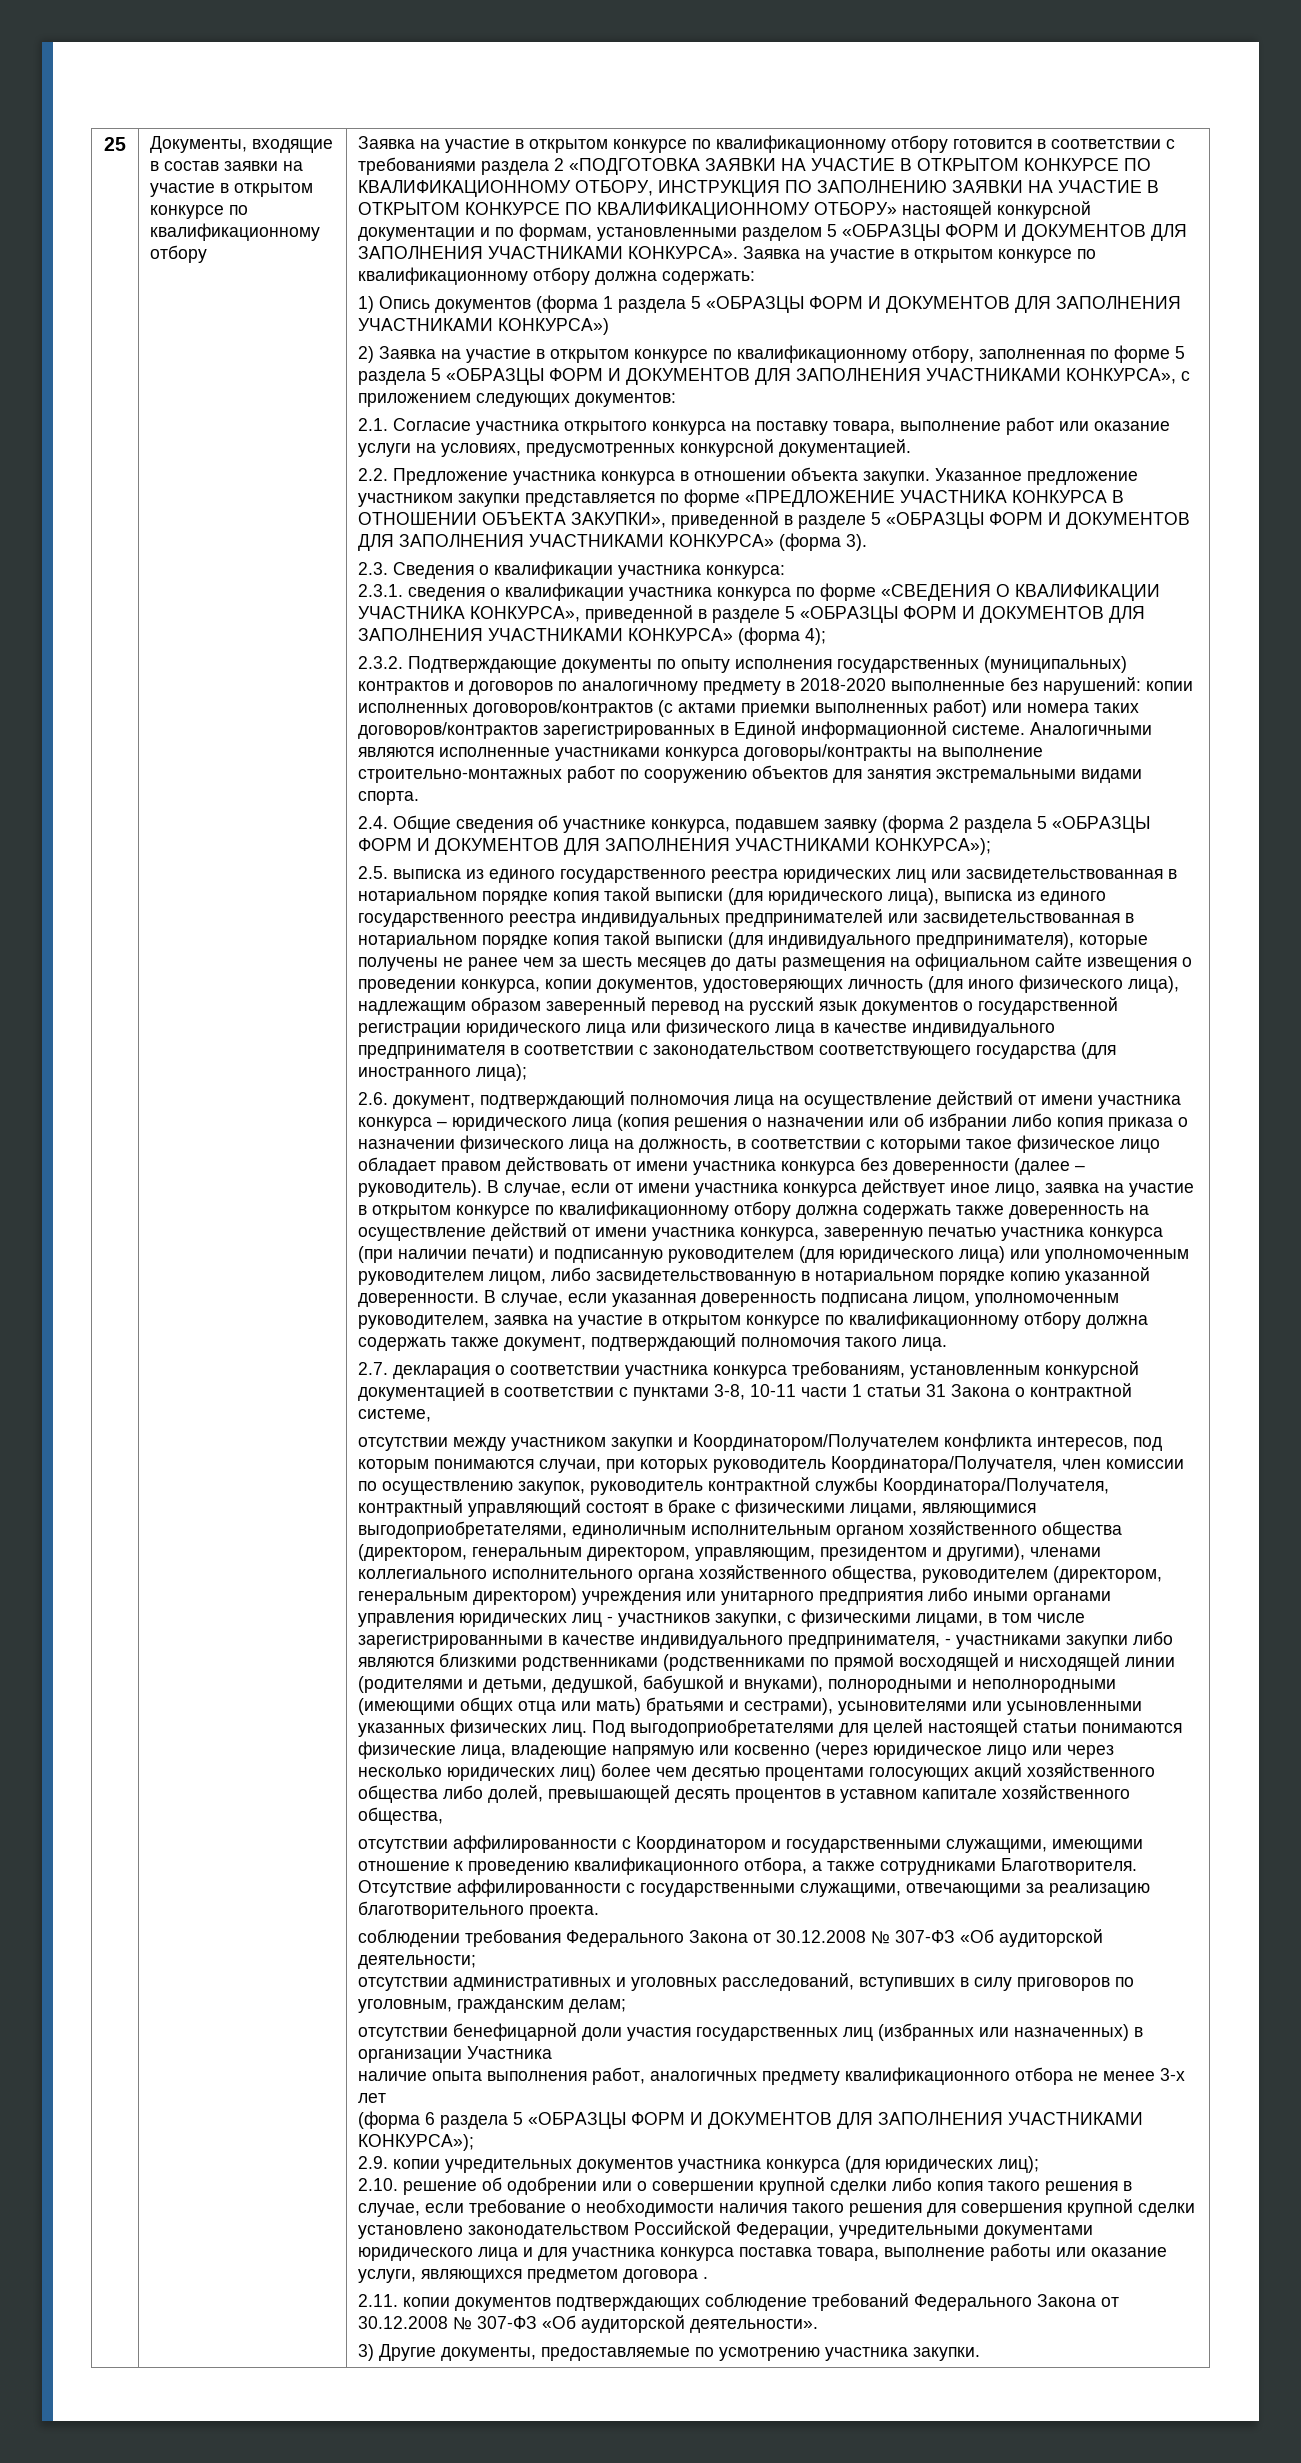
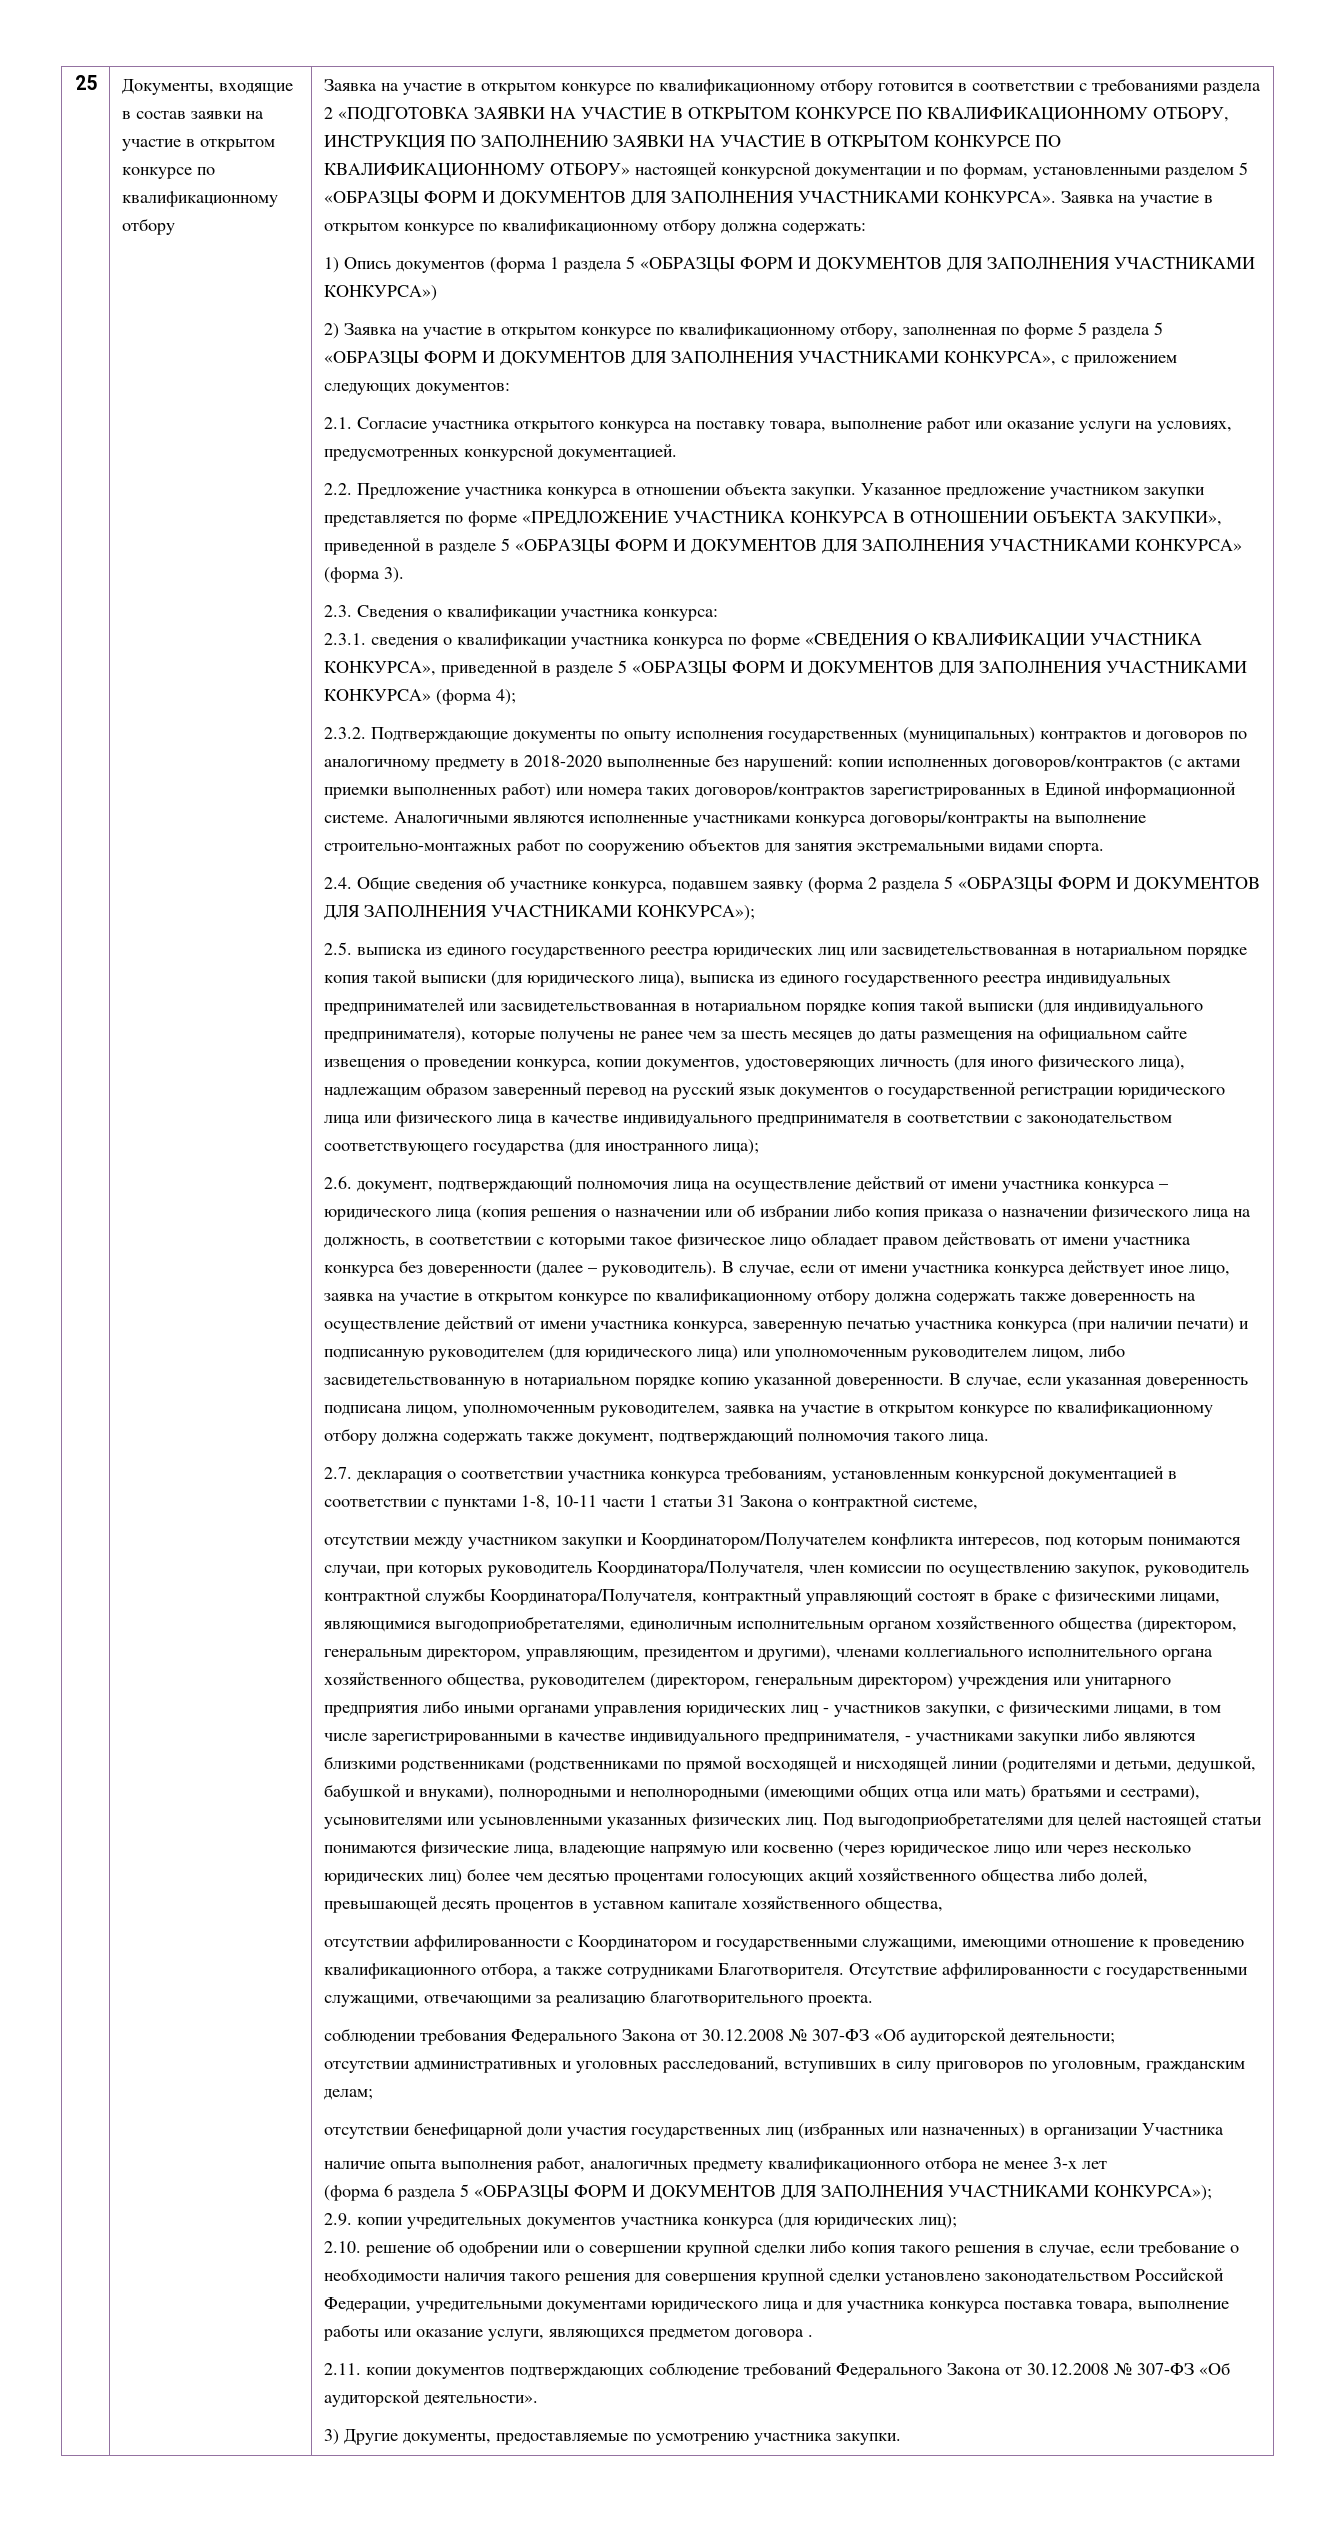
[714,1384,746,1400] 3-8, -> [520,1495,550,1510] 1-8,

